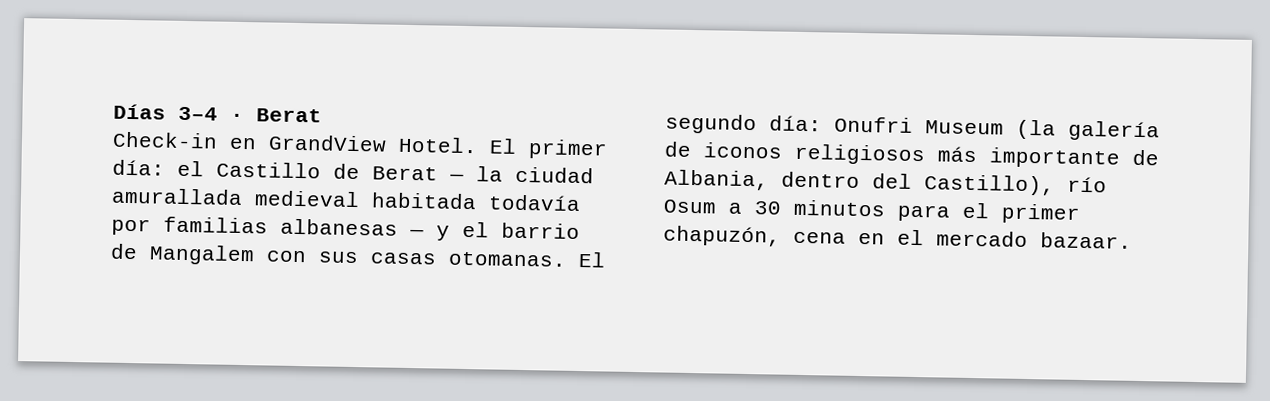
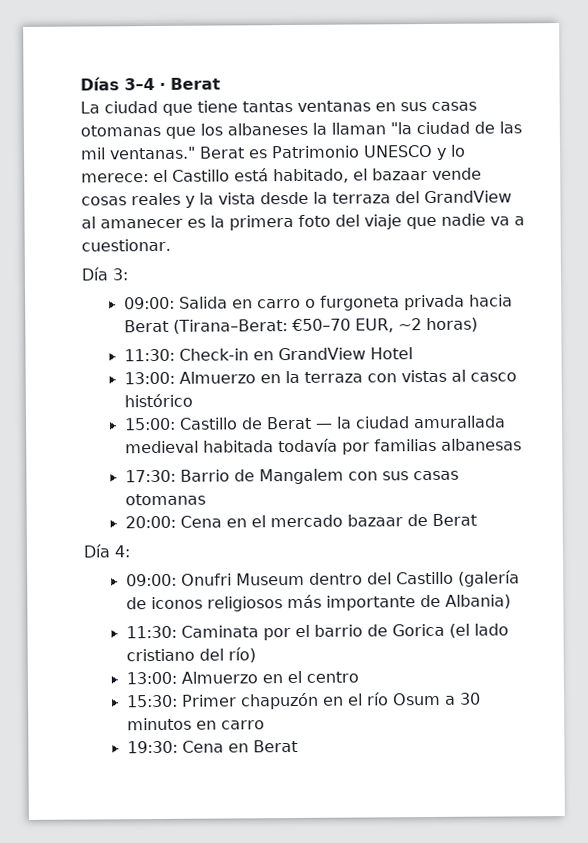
[112,131,608,160] [112,159,204,177] Check-in en GrandView Hotel. El primer día: el -> [80,100,477,116] [80,121,522,139] [80,144,466,160] [81,167,482,184] [81,190,512,208] [81,213,525,231] [81,238,171,252] [81,267,128,281] [123,294,513,311] [123,317,478,334] [123,347,413,362] [123,369,517,385] [123,393,193,408] [123,417,176,431] La ciudad que tiene tantas ventanas en sus casas otomanas que los albaneses la llaman "la ciudad de las mil ventanas." Berat es Patrimonio UNESCO y lo merece: el Castillo está habitado, el bazaar vende cosas reales y la vista desde la terraza del GrandView al amanecer es la primera foto del viaje que nadie va a cuestionar. // Día 3: // 09:00: Salida en carro o furgoneta privada hacia Berat (Tirana–Berat: €50–70 EUR, ~2 horas) // 11:30: Check-in en GrandView Hotel // 13:00: Almuerzo en la terraza con vistas al casco histórico // 15:00:
[409,221,580,241] — y el barrio -> [124,469,230,483] // 17:30: Barrio
[448,251,606,268] [665,113,1160,142] otomanas. El segundo día: Onufri Museum (la galería -> [124,493,206,506] [124,513,477,529] [83,544,130,558] [125,570,520,587] otomanas // 20:00: Cena en el mercado bazaar de Berat // Día 4: // 09:00: Onufri Museum dentro del Castillo (galería
[664,169,1055,196] Albania, dentro del Castillo), -> [444,594,511,609] [125,623,509,641] [125,647,256,663] [125,670,359,685] [126,692,363,710] Albania) // 11:30: Caminata por el barrio de Gorica (el lado cristiano del río) // 13:00: Almuerzo en el centro // 15:30: Primer chapuzón en el
[897,202,1080,224] [663,225,1132,249] para el primer chapuzón, cena en el mercado bazaar. -> [195,720,265,730] [126,739,298,754] en carro // 19:30: Cena en Berat

